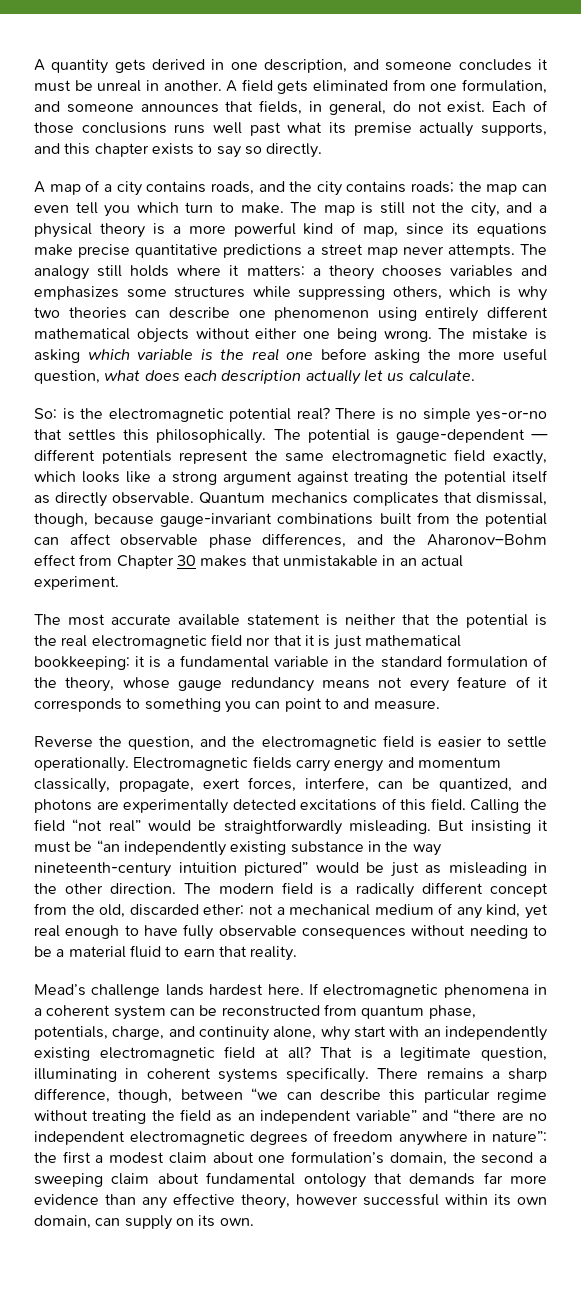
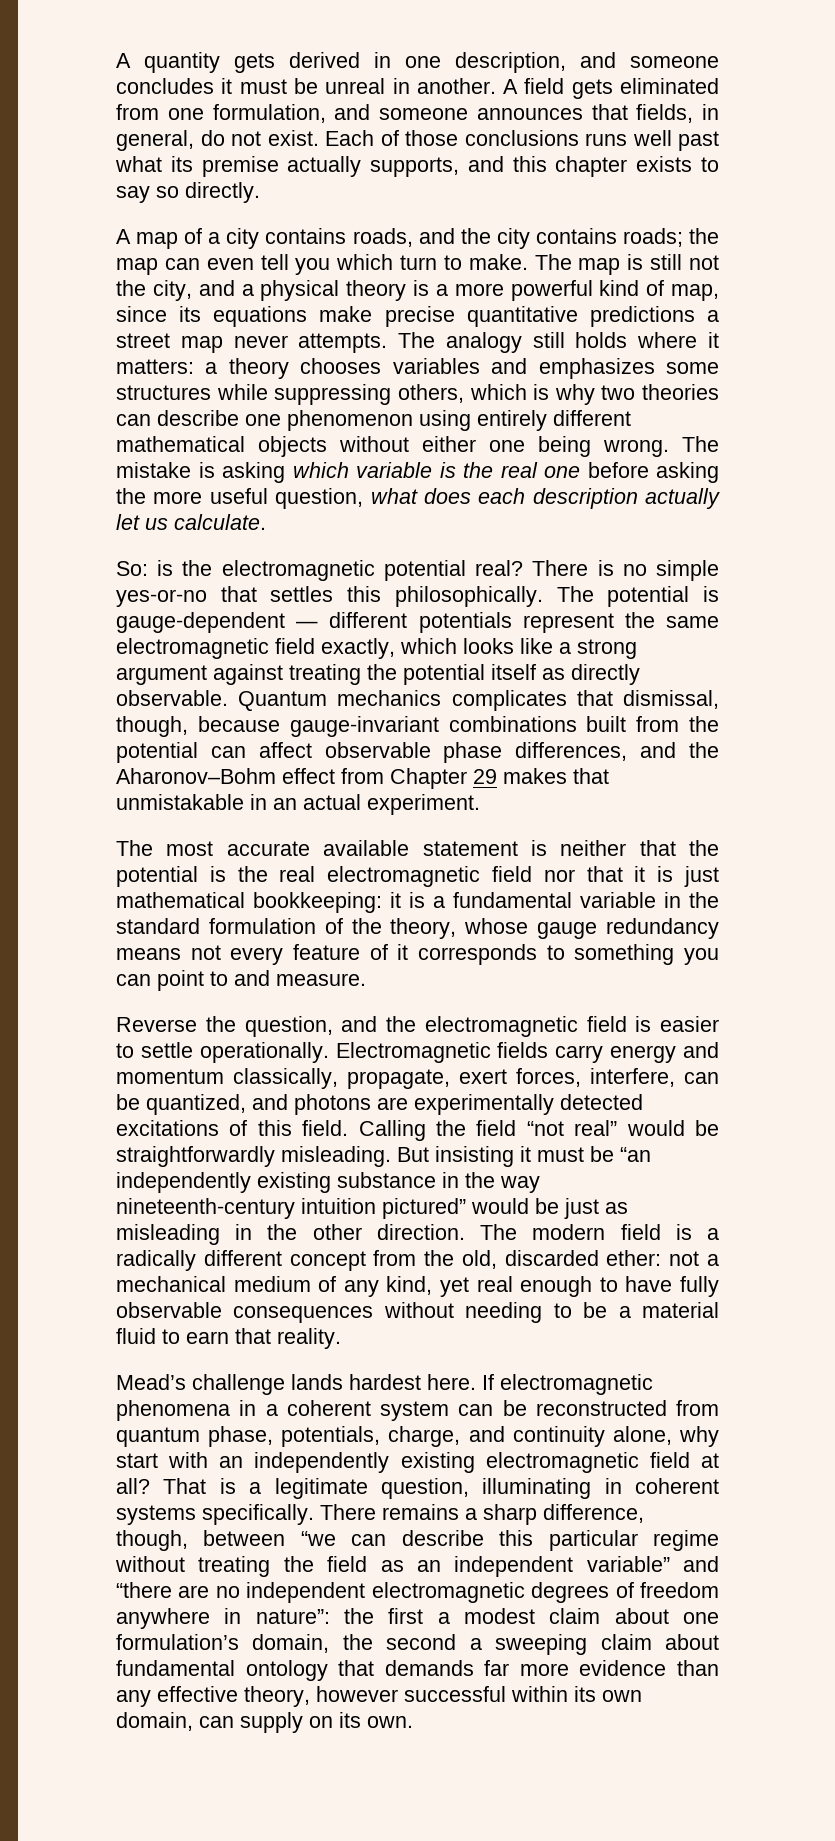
[176,555,196,566] 30 -> [473,769,497,784] 29

